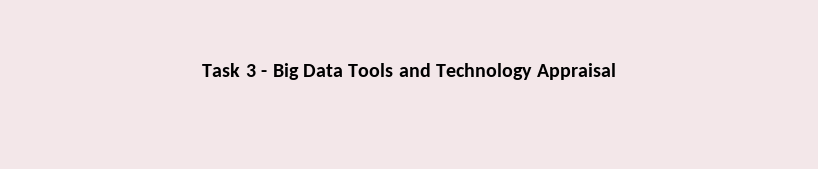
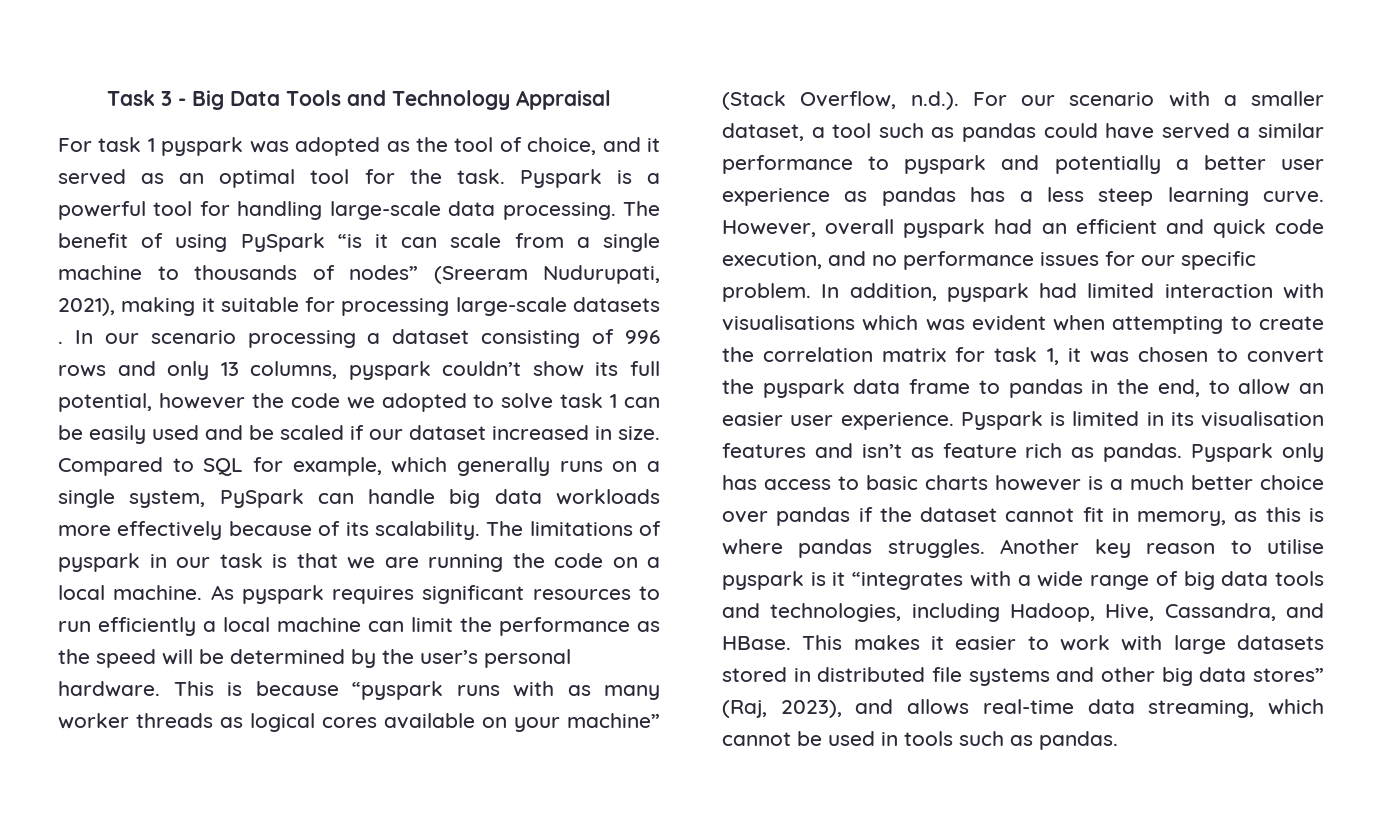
(616, 71) none -> [58,137,660,156] [58,169,661,188] [58,201,661,220] [58,233,660,252] [58,265,660,284] [58,297,660,316] [58,329,661,348] [58,361,660,380] [58,393,660,412] [58,425,660,444] [58,457,660,476] [58,489,660,508] [58,521,661,540] [58,553,660,572] [58,585,660,604] [58,617,660,636] [58,649,571,668] [58,681,660,700] [58,713,660,732] [722,91,1324,110] [722,123,1324,142] [722,155,1324,174] [722,187,1324,206] [722,219,1324,238] [722,251,1256,270] [722,283,1324,302] [722,315,1324,334] [722,347,1324,365] [722,379,1324,398] [722,411,1324,430] [722,443,1324,462] [722,475,1324,491] [722,507,1324,526] [722,539,1324,558] [722,571,1324,590] [722,603,1324,622] [722,635,1324,654] [722,667,1324,686] [722,699,1324,718] [722,731,1118,750] // For task 1 pyspark was adopted as the tool of choice, and it served as an optimal tool for the task. Pyspark is a powerful tool for handling large-scale data processing. The benefit of using PySpark “is it can scale from a single machine to thousands of nodes” (Sreeram Nudurupati, 2021), making it suitable for processing large-scale datasets . In our scenario processing a dataset consisting of 996 rows and only 13 columns, pyspark couldn’t show its full potential, however the code we adopted to solve task 1 can be easily used and be scaled if our dataset increased in size. Compared to SQL for example, which generally runs on a single system, PySpark can handle big data workloads more effectively because of its scalability. The limitations of pyspark in our task is that we are running the code on a local machine. As pyspark requires significant resources to run efficiently a local machine can limit the performance as the speed will be determined by the user’s personal hardware. This is because “pyspark runs with as many worker threads as logical cores available on your machine” (Stack Overflow, n.d.). For our scenario with a smaller dataset, a tool such as pandas could have served a similar performance to pyspark and potentially a better user experience as pandas has a less steep learning curve. However, overall pyspark had an efficient and quick code execution, and no performance issues for our specific problem. In addition, pyspark had limited interaction with visualisations which was evident when attempting to create the correlation matrix for task 1, it was chosen to convert the pyspark data frame to pandas in the end, to allow an easier user experience. Pyspark is limited in its visualisation features and isn’t as feature rich as pandas. Pyspark only has access to basic charts however is a much better choice over pandas if the dataset cannot fit in memory, as this is where pandas struggles. Another key reason to utilise pyspark is it “integrates with a wide range of big data tools and technologies, including Hadoop, Hive, Cassandra, and HBase. This makes it easier to work with large datasets stored in distributed file systems and other big data stores” (Raj, 2023), and allows real-time data streaming, which cannot be used in tools such as pandas.

